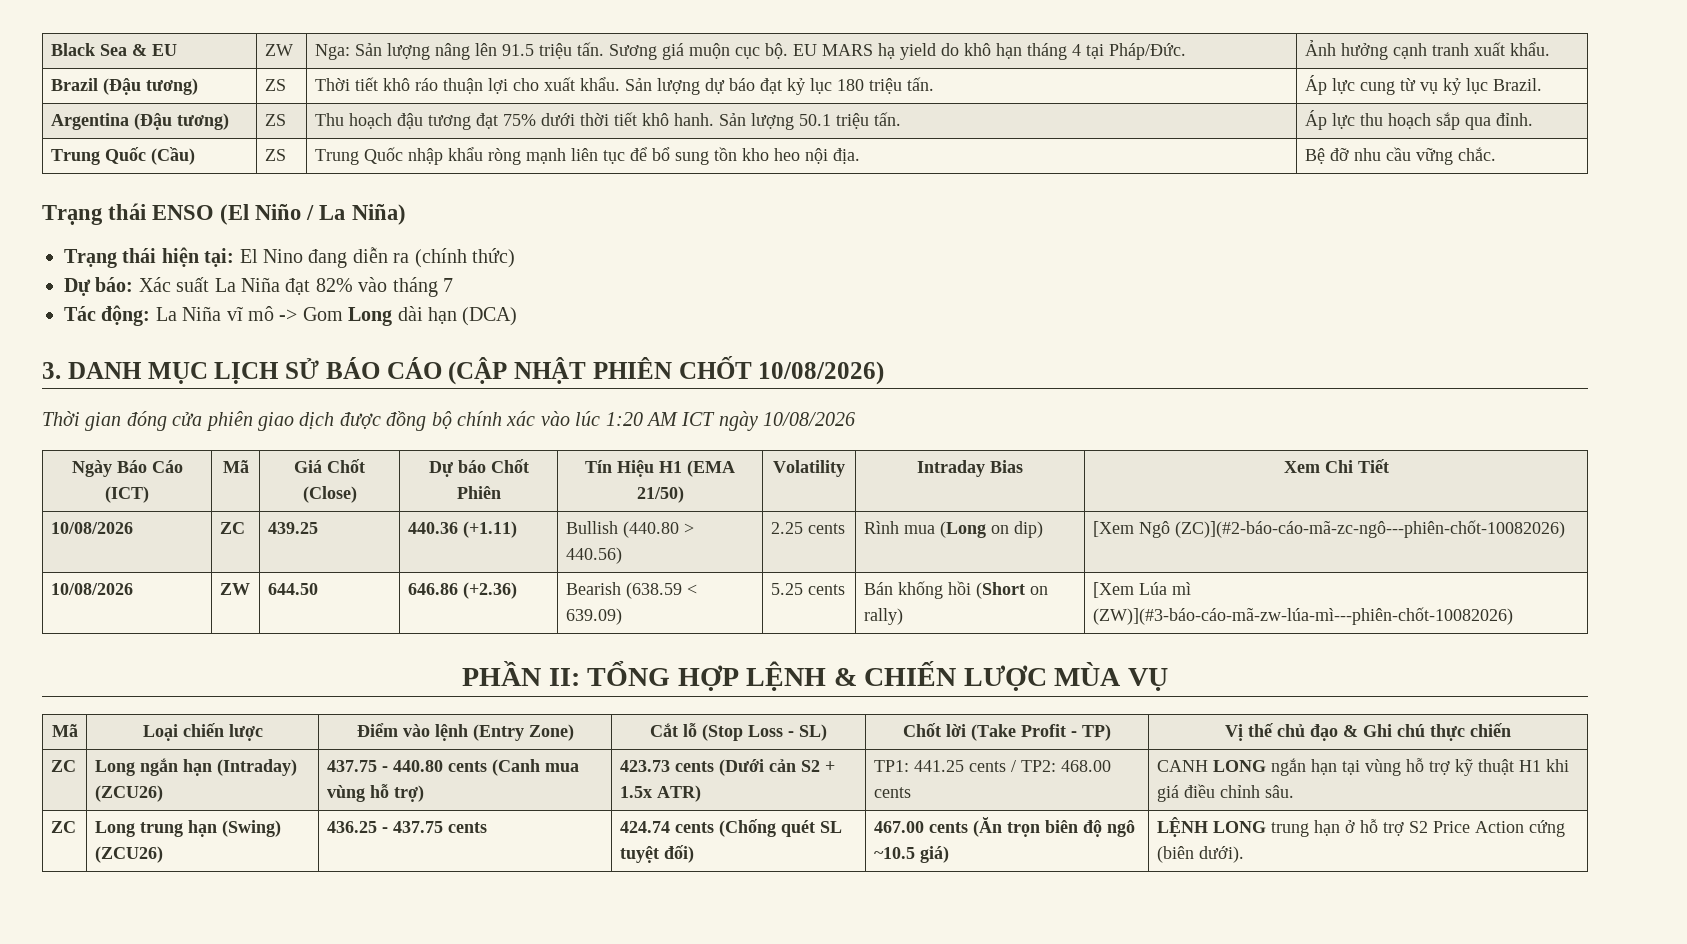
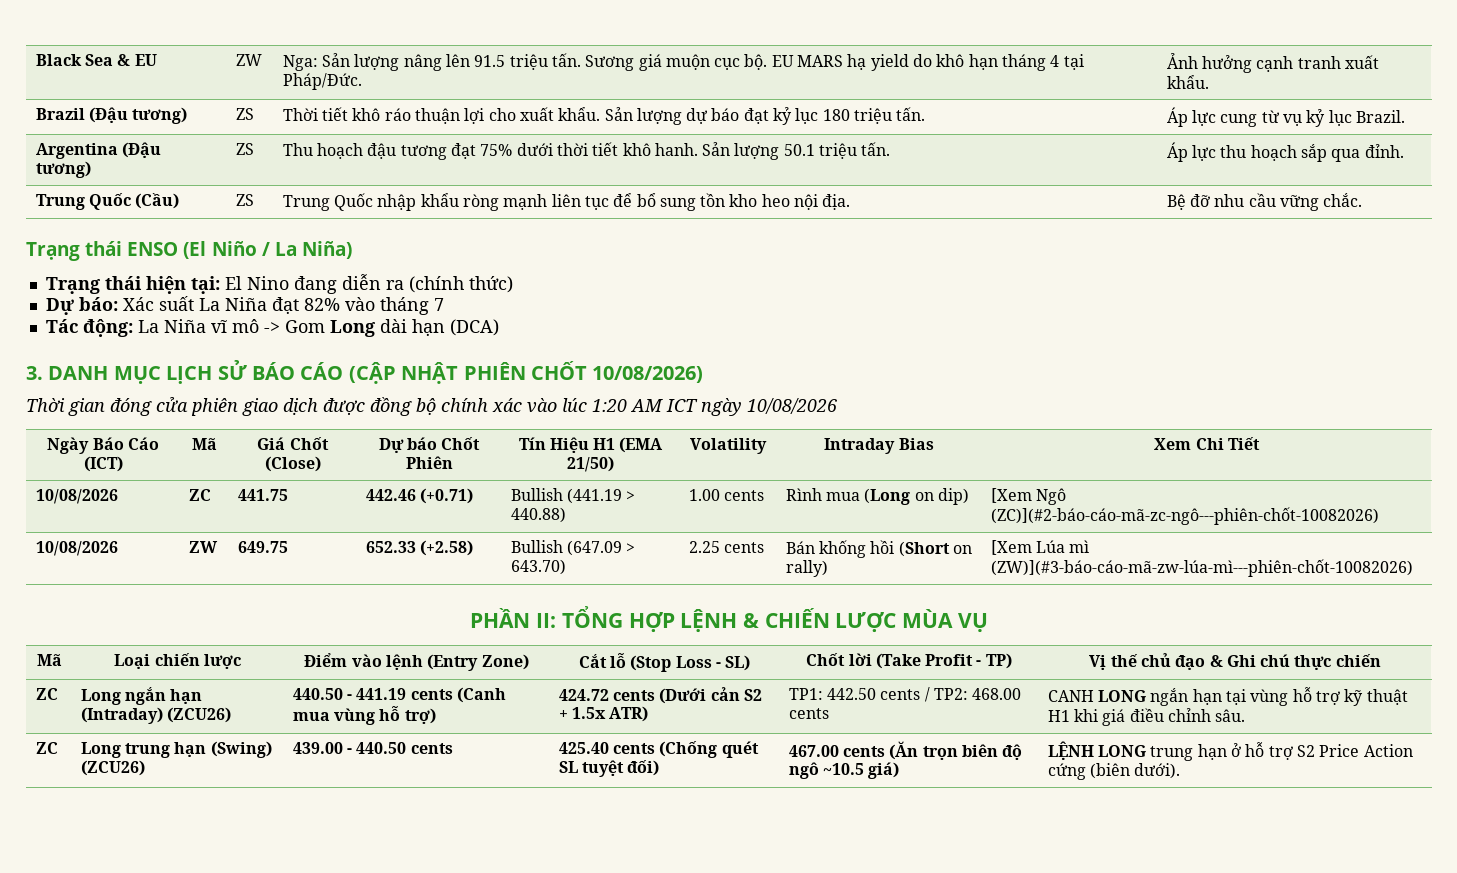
[267,522,318,534] [407,521,517,538] [565,521,694,538] [565,547,622,564] [770,522,803,534] 439.25 | 440.36 (+1.11) | Bullish (440.80 > 440.56) | 2.25 -> [237,489,288,501] [365,488,473,504] [510,488,636,504] [510,507,566,523] [688,489,720,501] 441.75 | 442.46 (+0.71) | Bullish (441.19 > 440.88) | 1.00
[267,583,318,595] [407,582,517,599] [565,582,697,599] [565,608,622,625] [770,583,803,595] 644.50 | 646.86 (+2.36) | Bearish (638.59 < 639.09) | 5.25 -> [237,541,288,553] [365,540,473,556] [510,540,636,556] [510,559,566,575] [688,541,720,553] 649.75 | 652.33 (+2.58) | Bullish (647.09 > 643.70) | 2.25
[326,760,443,772] 437.75 - 440.80 -> [292,688,407,700] 440.50 - 441.19
[619,760,670,772] 423.73 -> [558,689,609,701] 424.72
[913,760,964,772] 441.25 -> [826,688,876,700] 442.50
[326,821,487,833] [619,821,670,833] 436.25 - 437.75 cents | 424.74 -> [292,742,453,754] [558,742,609,754] 439.00 - 440.50 cents | 425.40

